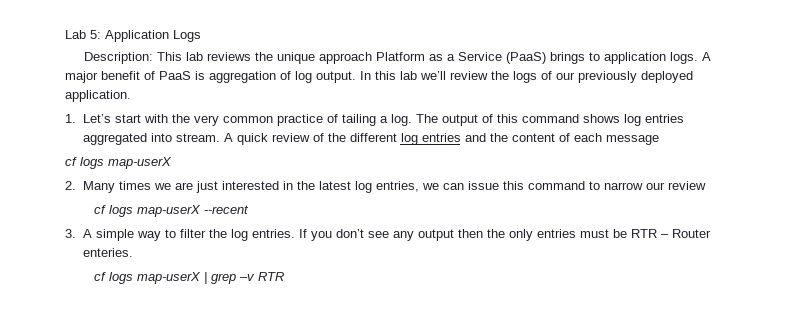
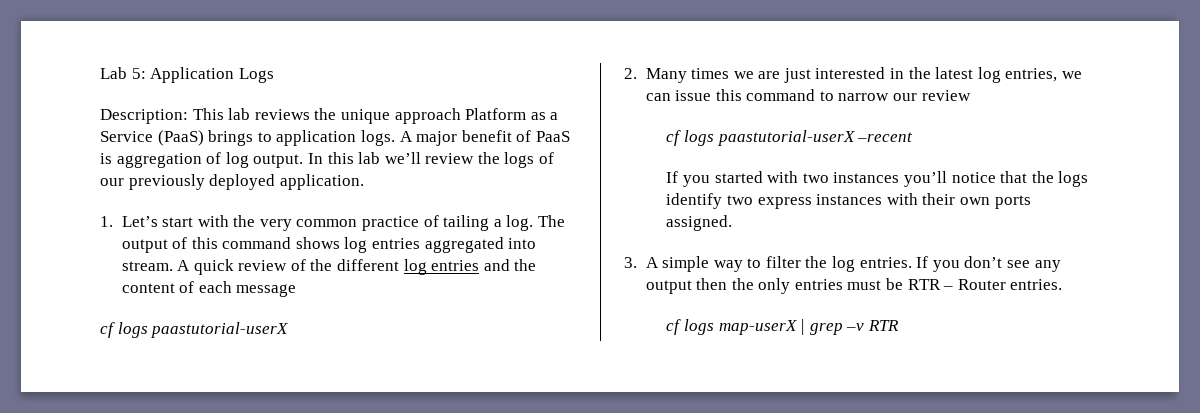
[108,157,172,169] map-userX -> [151,322,289,338] paastutorial-userX
[137,205,250,217] map-userX --recent -> [717,130,914,146] [666,171,1089,187] [666,193,1031,209] [666,215,733,231] paastutorial-userX –recent // If you started with two instances you’ll notice that the logs identify two express instances with their own ports assigned.
[82,248,133,257] enteries. -> [1010,279,1063,290] entries.

